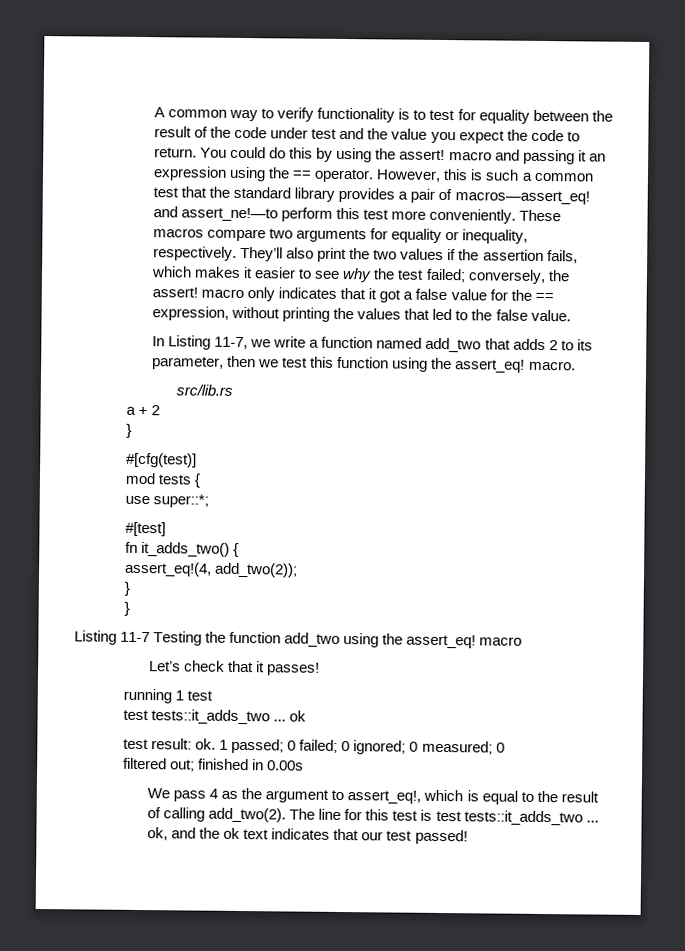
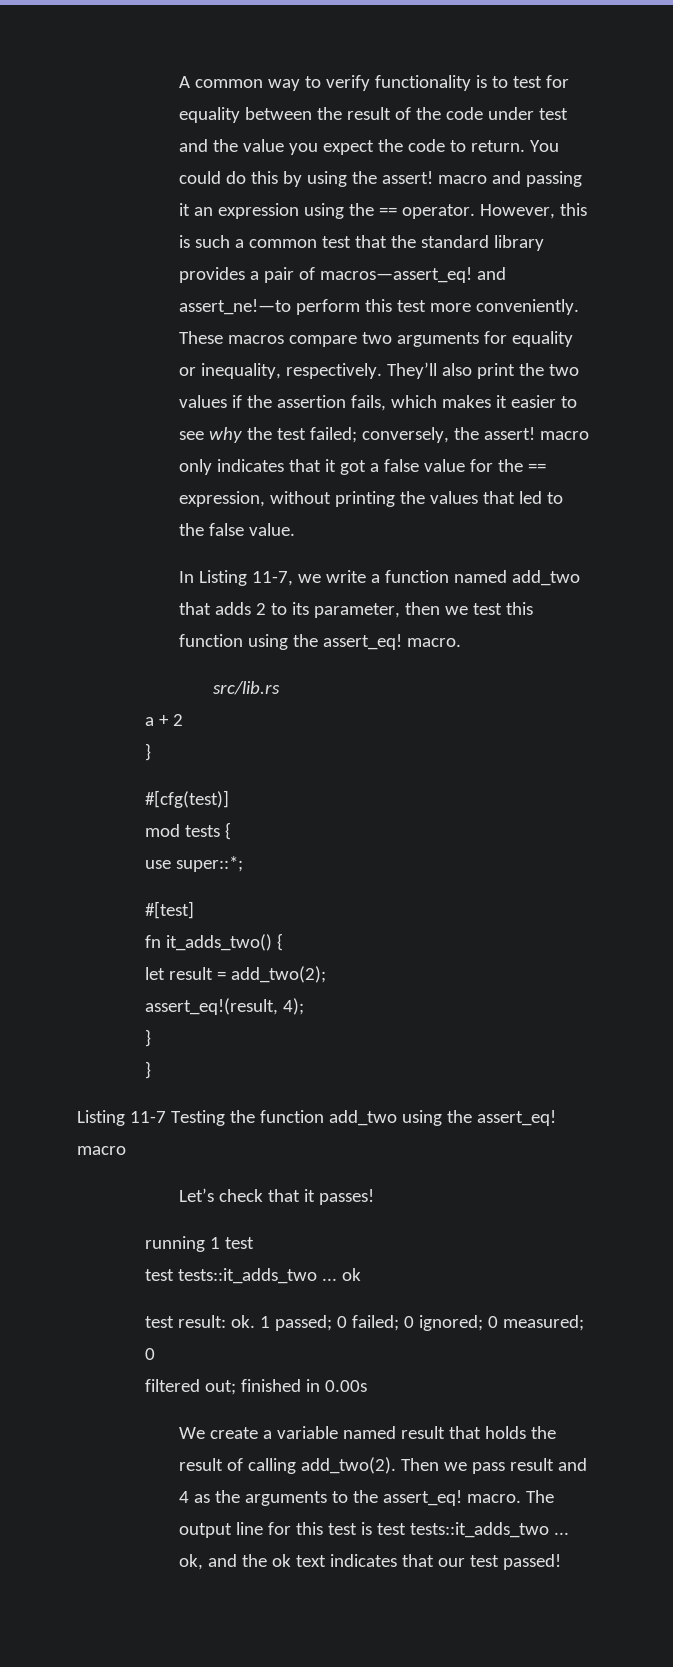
[124,561,299,578] assert_eq!(4, add_two(2)); -> [144,966,326,983] [144,998,304,1015] let result = add_two(2); // assert_eq!(result, 4);
[173,788,534,805] pass 4 as the argument to assert_eq!, which is equal to -> [209,1426,526,1439] create a variable named result that holds
[289,808,316,820] The -> [400,1458,587,1474] [178,1490,554,1506] [178,1523,232,1538] Then we pass result and 4 as the arguments to the assert_eq! macro. The output

